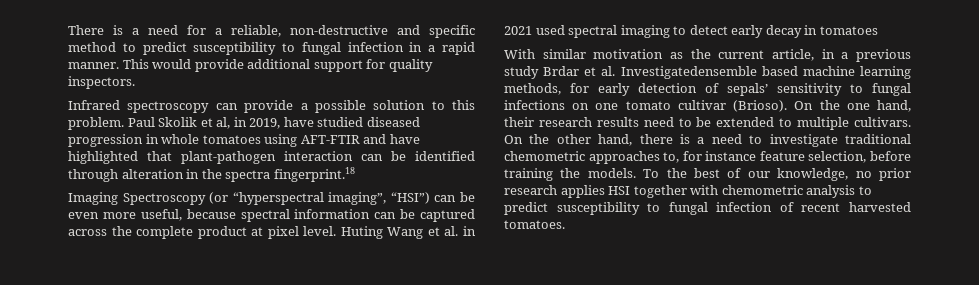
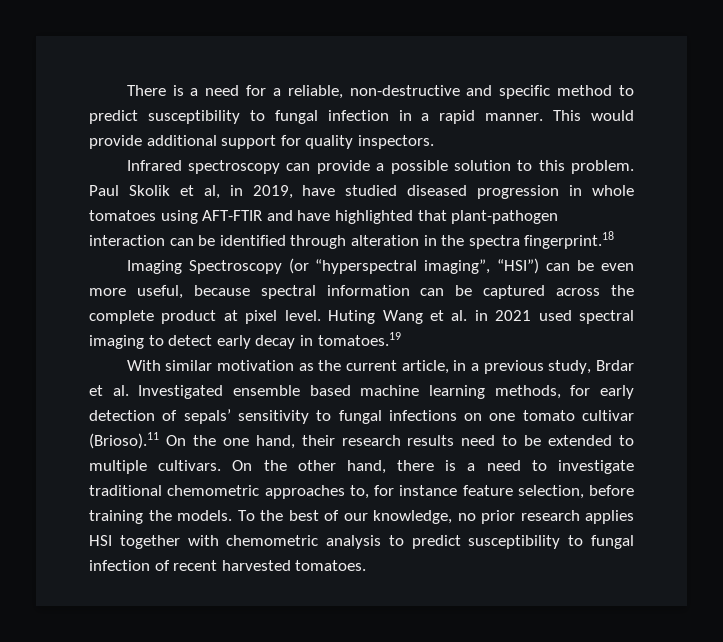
[819,26,878,35] tomatoes -> [317,332,401,346] tomatoes.19
[504,66,539,79] study -> [548,360,592,374] study,
[620,66,757,79] Investigatedensemble -> [138,385,300,399] Investigated ensemble
[733,100,788,112] (Brioso). -> [89,432,159,449] (Brioso).11

